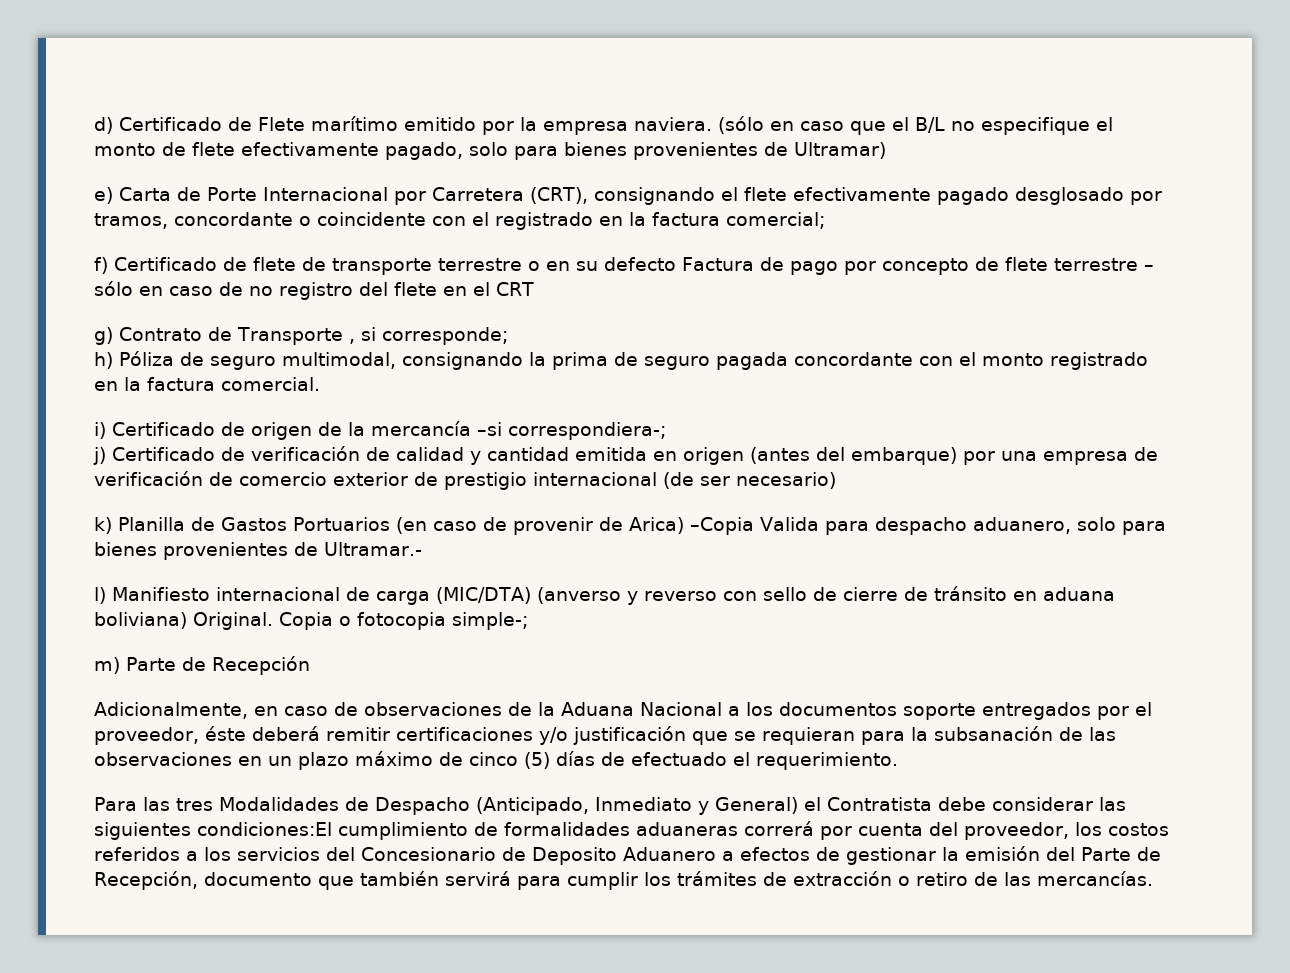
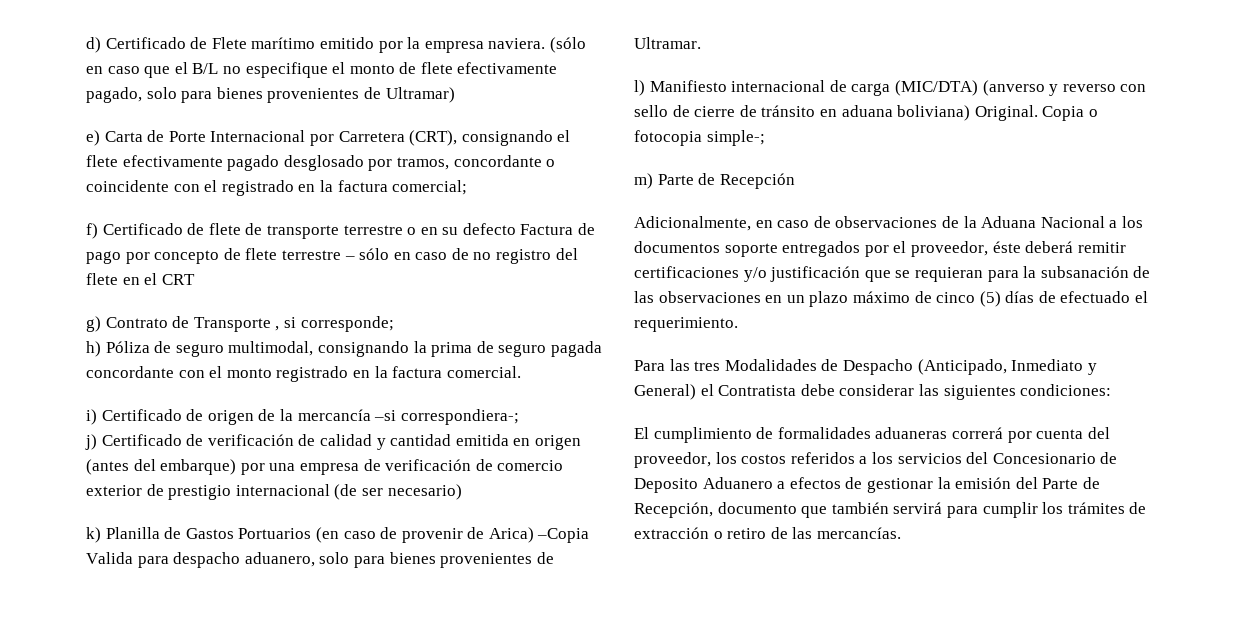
[324,542,422,556] Ultramar.- -> [634,37,701,49] Ultramar.
[197,822,332,836] condiciones:El -> [1020,384,1112,396] [634,427,649,439] condiciones: // El

